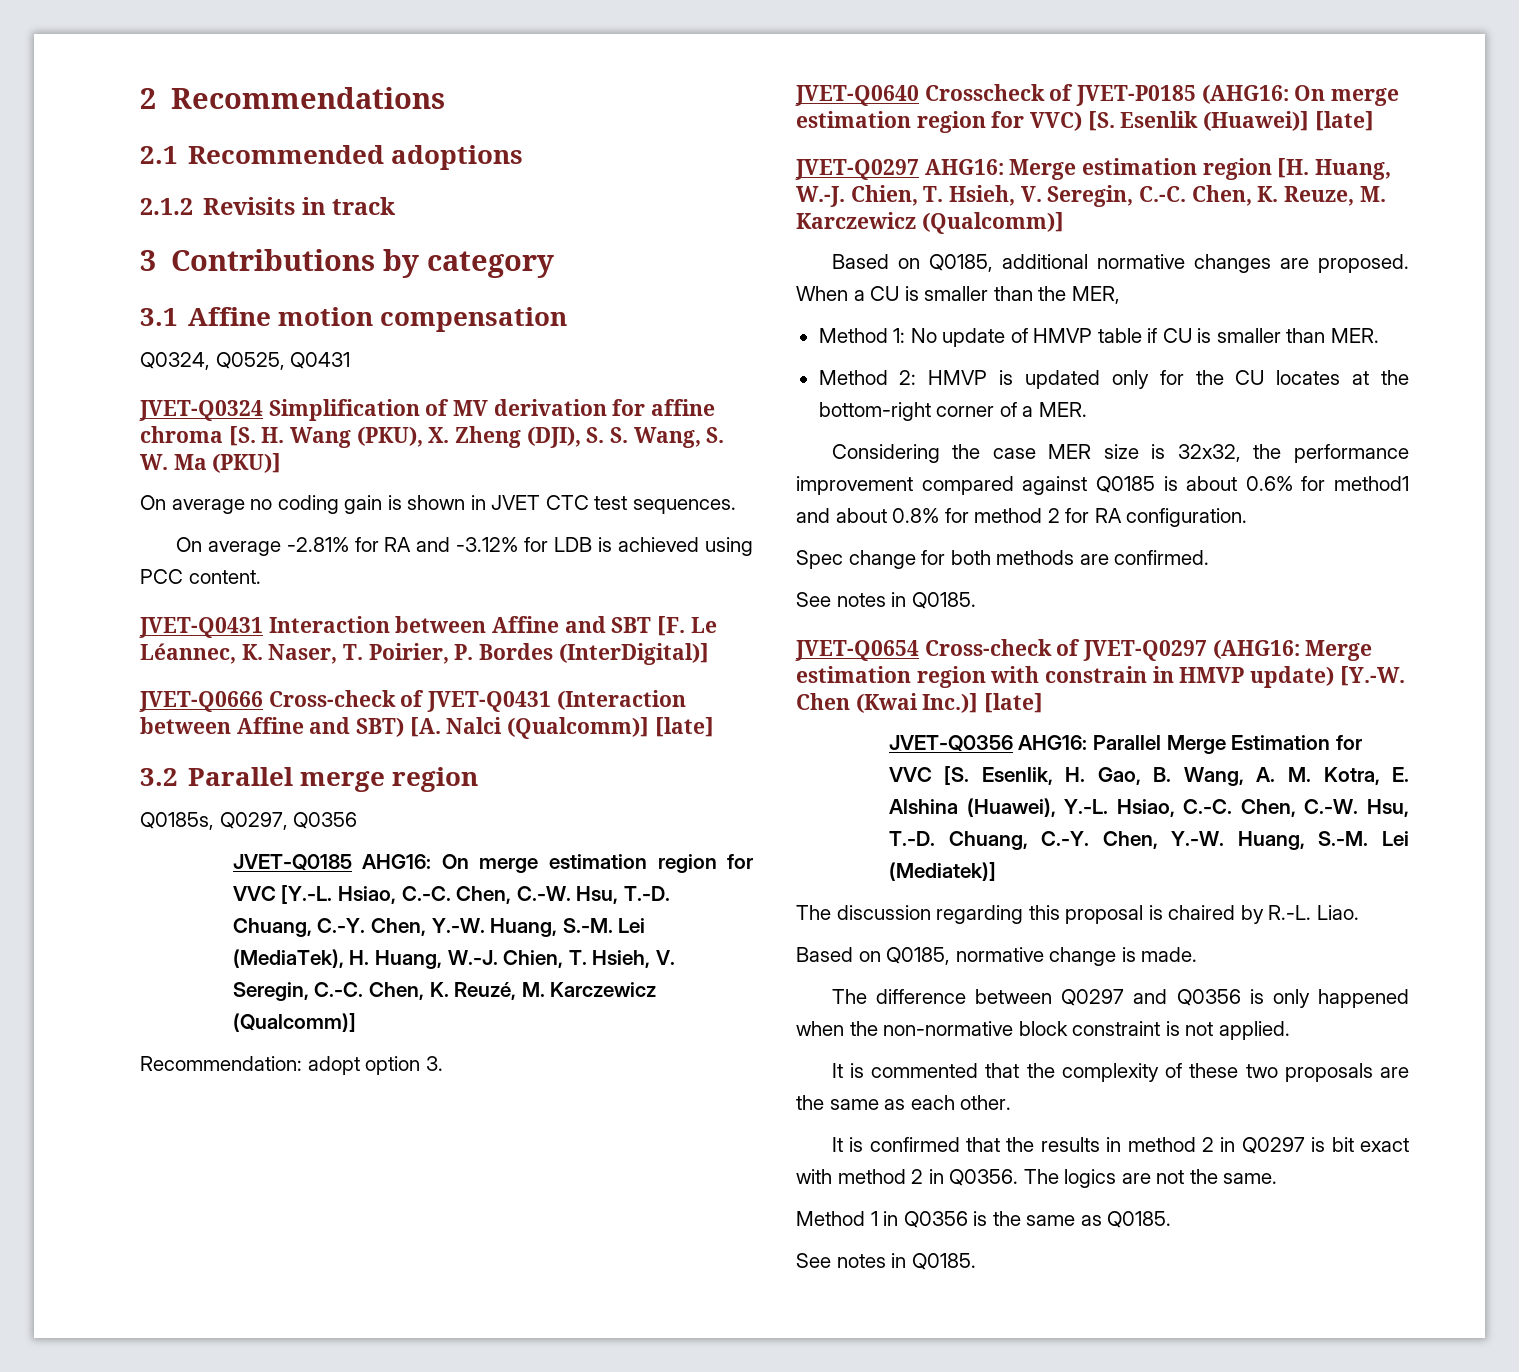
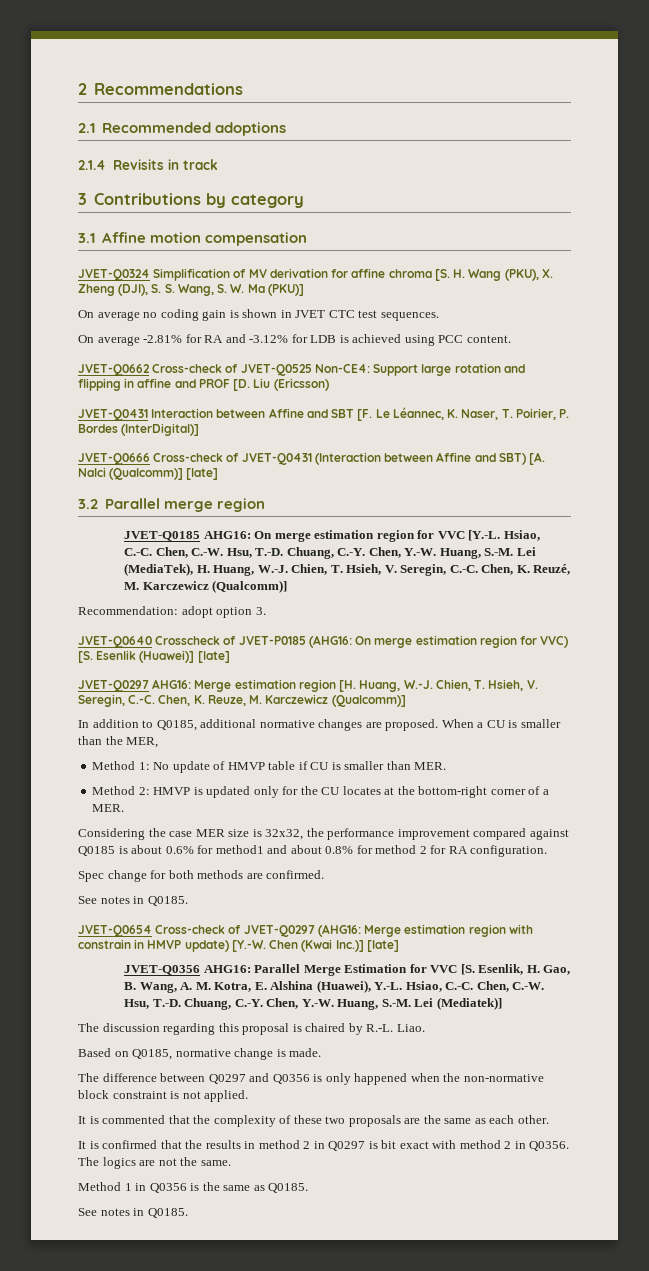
[140,198,193,215] 2.1.2 -> [78,160,106,170] 2.1.4
[140,352,351,370] // Q0324, Q0525, Q0431 -> (307, 239) none
(261, 577) none -> [78,363,525,376] [78,378,329,391] // JVET-Q0662 Cross-check of JVET-Q0525 Non-CE4: Support large rotation and flipping in affine and PROF [D. Liu (Ericsson)
[140,812,358,830] // Q0185s, Q0297, Q0356 -> (265, 505) none
[831,254,920,269] Based on -> [78,719,154,728] In addition to

